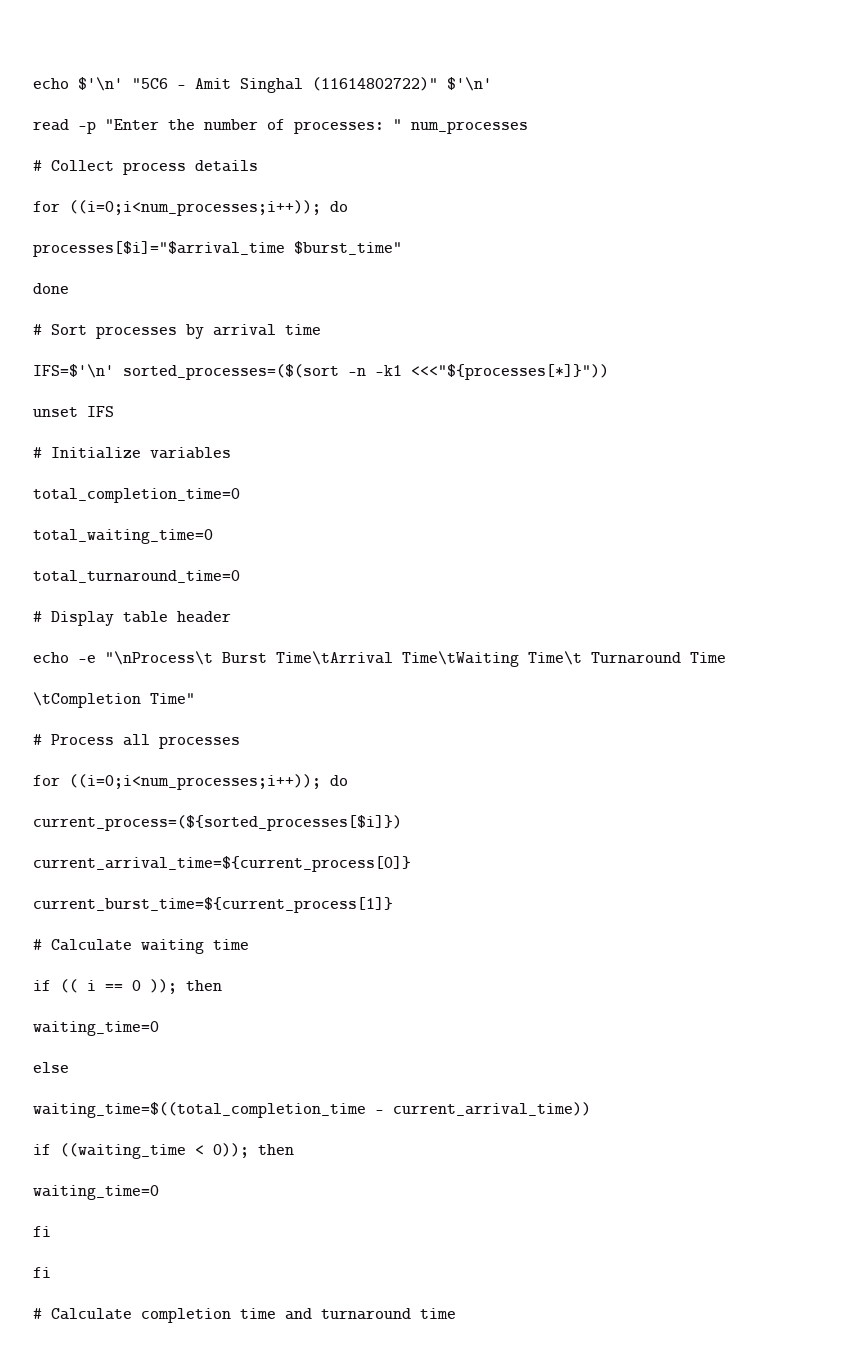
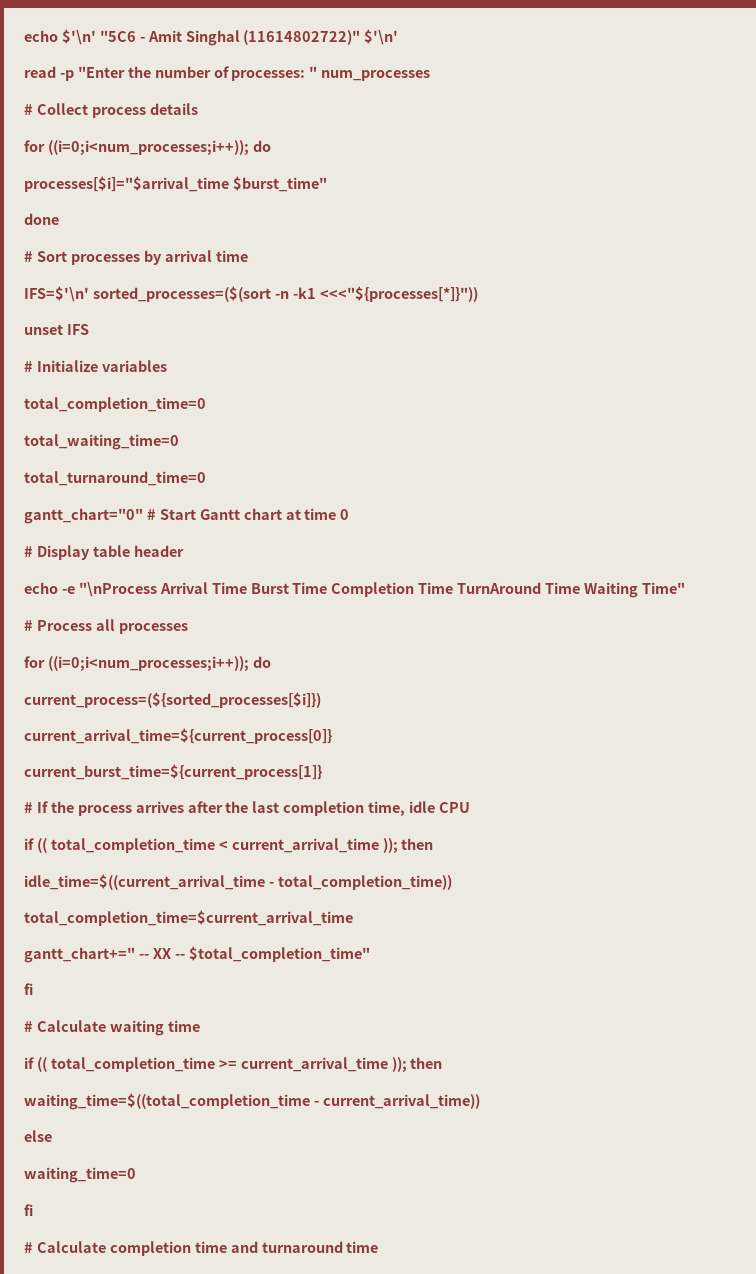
(240, 576) none -> [24,508,350,524] // gantt_chart="0" # Start Gantt chart at time 0
[105,651,726,667] [33,692,141,708] "\nProcess\t Burst Time\tArrival Time\tWaiting Time\t Turnaround Time // \tCompletion -> [78,582,639,598] "\nProcess Arrival Time Burst Time Completion Time TurnAround Time Waiting
(393, 905) none -> [24,801,471,816] [24,838,434,853] [24,874,452,890] [24,910,353,926] [24,946,370,963] [24,983,33,995] // # If the process arrives after the last completion time, idle CPU // if (( total_completion_time < current_arrival_time )); then // idle_time=$((current_arrival_time - total_completion_time)) // total_completion_time=$current_arrival_time // gantt_chart+=" -- XX -- $total_completion_time" // fi
[87,979,222,994] [33,1021,159,1036] [33,1062,69,1073] i == 0 )); then // waiting_time=0 // else -> [50,1057,443,1072] total_completion_time >= current_arrival_time )); then
[33,1143,294,1159] if ((waiting_time < 0)); then -> [24,1130,52,1142] else
[33,1267,51,1278] // fi -> (33, 1210) none

